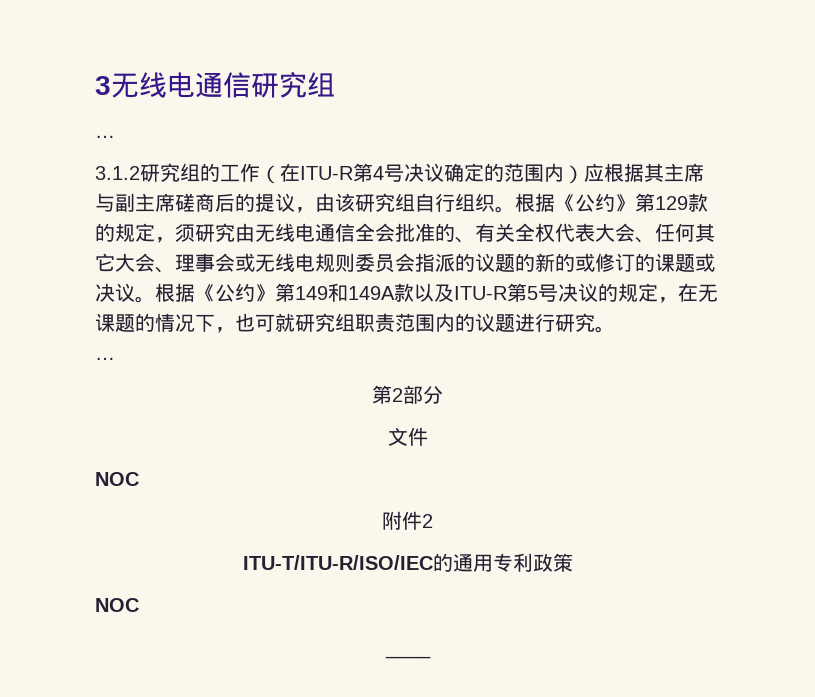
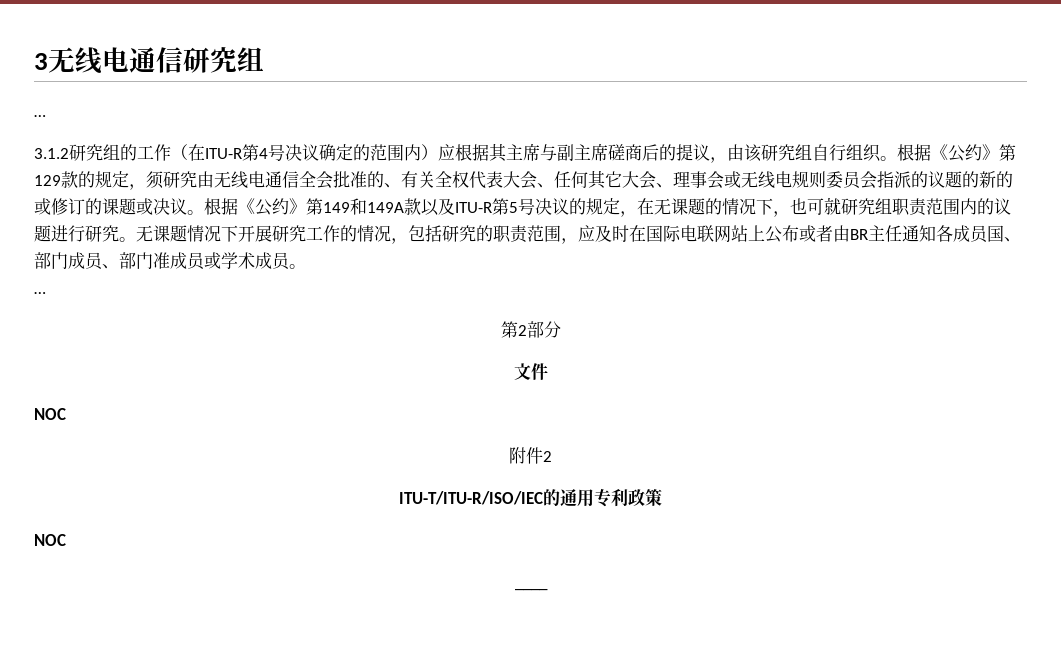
(615, 329) none -> [136,225,1021,244] [34,252,306,270] 无课题情况下开展研究工作的情况，包括研究的职责范围，应及时在国际电联网站上公布或者由BR主任通知各成员国、部门成员、部门准成员或学术成员。

